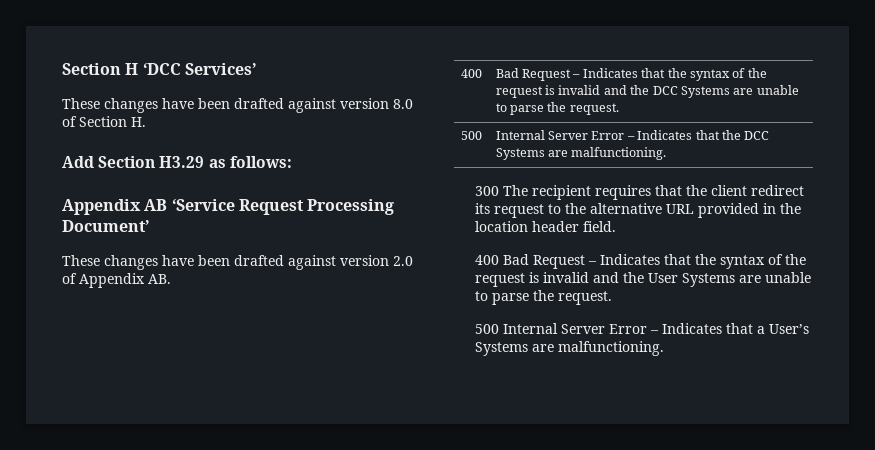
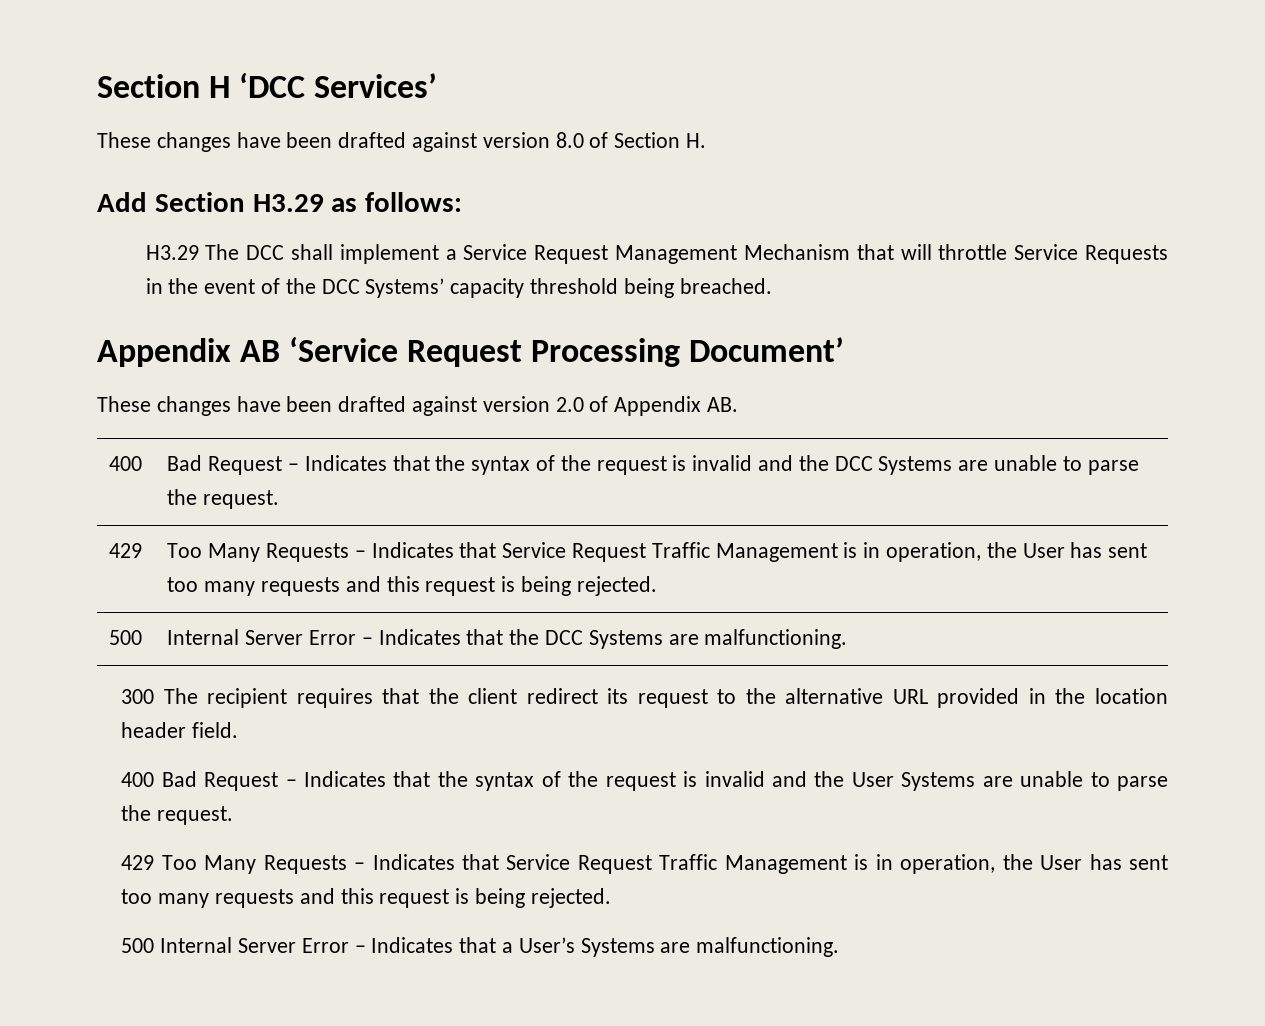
(292, 162) none -> [145,244,1168,264] [145,278,772,298] // H3.29 The DCC shall implement a Service Request Management Mechanism that will throttle Service Requests in the event of the DCC Systems’ capacity threshold being breached.
(619, 109) none -> [109,543,143,558] [167,542,1148,562] [167,576,657,596] // 429 | Too Many Requests – Indicates that Service Request Traffic Management is in operation, the User has sent too many requests and this request is being rejected.
(613, 298) none -> [121,854,1169,874] [121,888,611,908] // 429 Too Many Requests – Indicates that Service Request Traffic Management is in operation, the User has sent too many requests and this request is being rejected.

